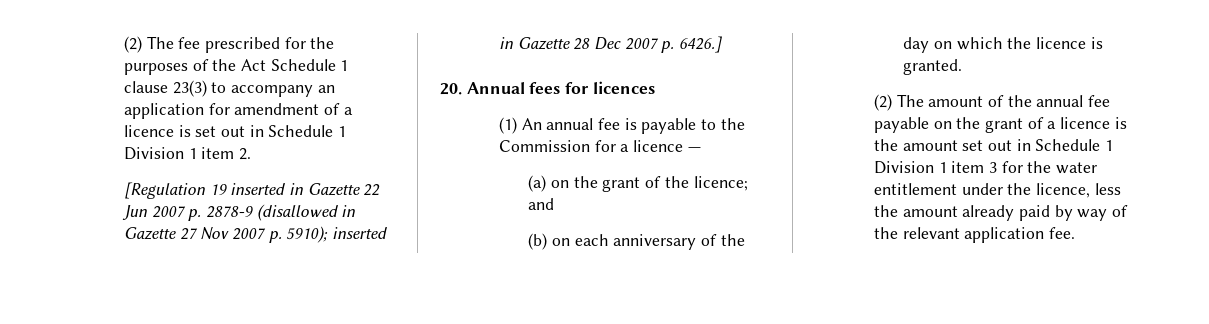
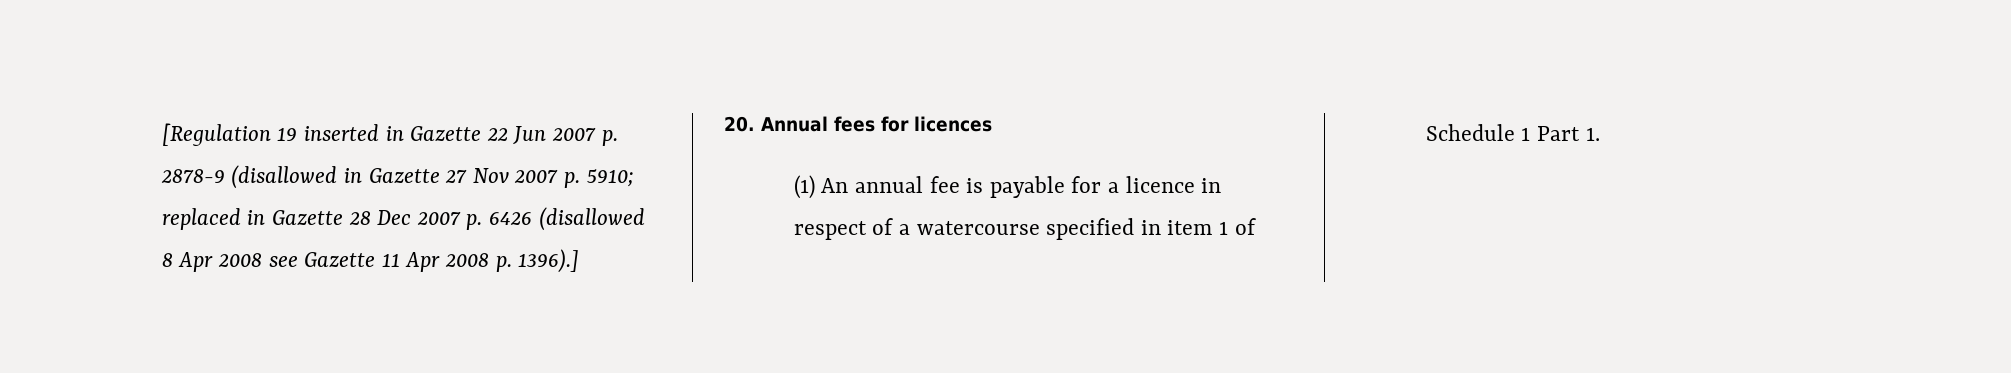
[123,36,335,53] [123,59,349,75] [123,80,335,97] [123,103,353,119] [123,125,347,137] [123,147,252,160] (2) The fee prescribed for the purposes of the Act Schedule 1 clause 23(3) to accompany an application for amendment of a licence is set out in Schedule 1 Division 1 item 2. // -> (161, 134) none
[286,226,389,243] 5910); inserted -> [586,169,634,187] [161,208,241,230] 5910; replaced
[679,36,723,53] 6426.] -> [489,207,645,231] [161,249,580,273] 6426 (disallowed 8 Apr 2008 see Gazette 11 Apr 2008 p. 1396).]
[701,118,745,130] [498,140,701,152] [528,175,748,192] [528,198,555,210] [528,233,745,250] [903,37,1103,53] [903,59,963,75] [873,94,1111,111] [873,117,1127,133] [873,139,1114,151] [873,161,1098,174] [873,183,1121,198] [873,205,1129,221] [873,227,1076,243] to the Commission for a licence — // (a) on the grant of the licence; and // (b) on each anniversary of the day on which the licence is granted. // (2) The amount of the annual fee payable on the grant of a licence is the amount set out in Schedule 1 Division 1 item 3 for the water entitlement under the licence, less the amount already paid by way of the relevant application fee. -> [1071,176,1222,193] [793,218,1256,240] [1425,124,1600,141] for a licence in respect of a watercourse specified in item 1 of Schedule 1 Part 1.

